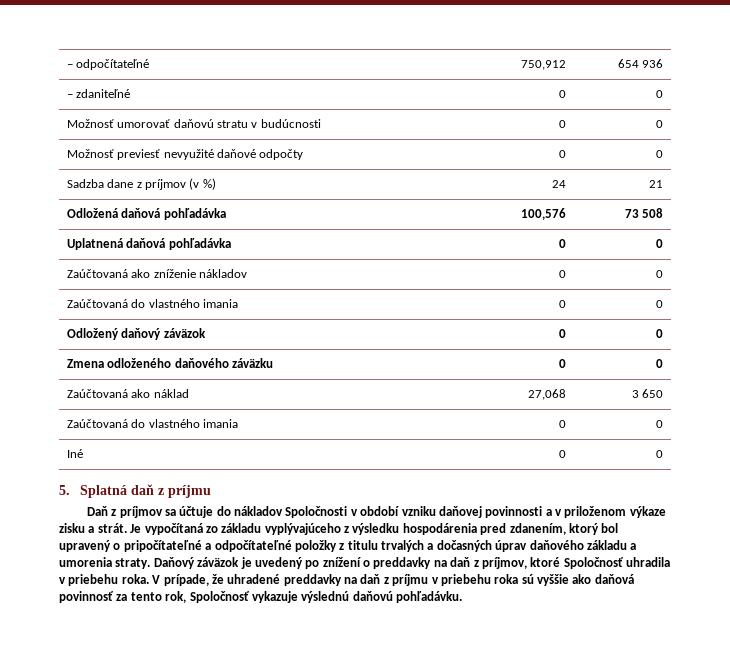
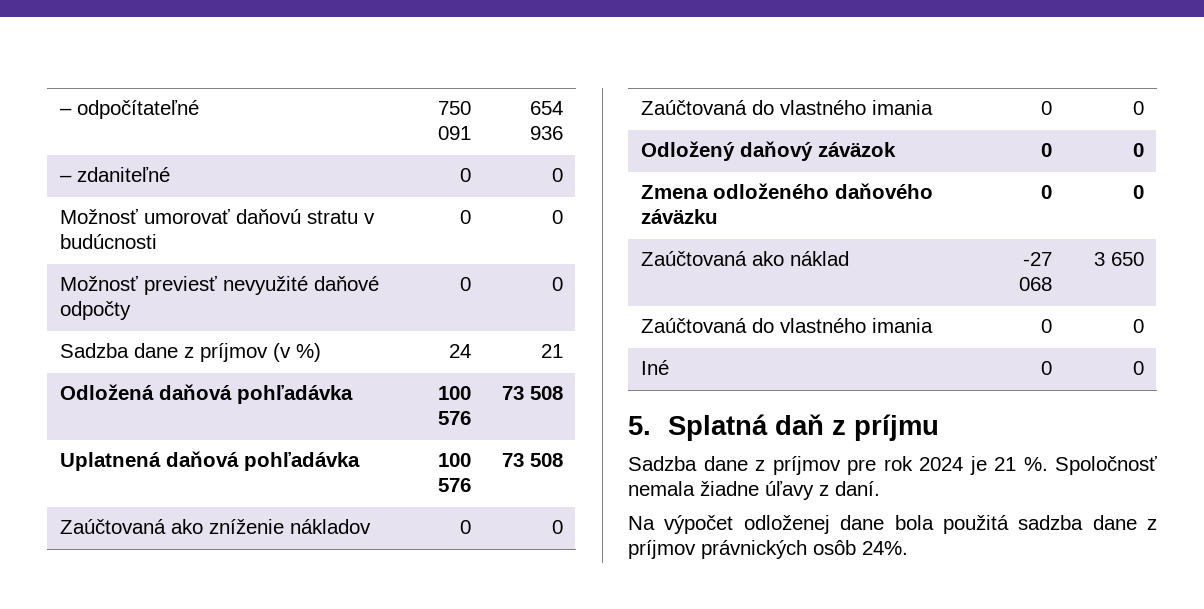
[521,60,567,70] 750,912 -> [437,101,471,115] [437,126,471,140] 750 091
[521,208,567,220] 100,576 -> [437,386,471,400] [437,411,471,425] 100 576
[559,239,567,248] [656,239,664,248] 0 | 0 -> [437,453,471,467] [437,478,471,492] [501,453,563,467] 100 576 | 73 508
[528,389,567,400] 27,068 -> [1022,252,1052,266] [1018,277,1052,291] -27 068
[86,506,666,518] [59,523,619,535] [59,540,637,552] [59,557,670,569] [59,574,634,586] [59,591,462,603] Daň z príjmov sa účtuje do nákladov Spoločnosti v období vzniku daňovej povinnosti a v priloženom výkaze zisku a strát. Je vypočítaná zo základu vyplývajúceho z výsledku hospodárenia pred zdanením, ktorý bol upravený o pripočítateľné a odpočítateľné položky z titulu trvalých a dočasných úprav daňového základu a umorenia straty. Daňový záväzok je uvedený po znížení o preddavky na daň z príjmov, ktoré Spoločnosť uhradila v priebehu roka. V prípade, že uhradené preddavky na daň z príjmu v priebehu roka sú vyššie ako daňová povinnosť za tento rok, Spoločnosť vykazuje výslednú daňovú pohľadávku. -> [628,456,1157,475] [628,481,880,500] [628,515,1157,534] [628,540,908,559] Sadzba dane z príjmov pre rok 2024 je 21 %. Spoločnosť nemala žiadne úľavy z daní. // Na výpočet odloženej dane bola použitá sadzba dane z príjmov právnických osôb 24%.

